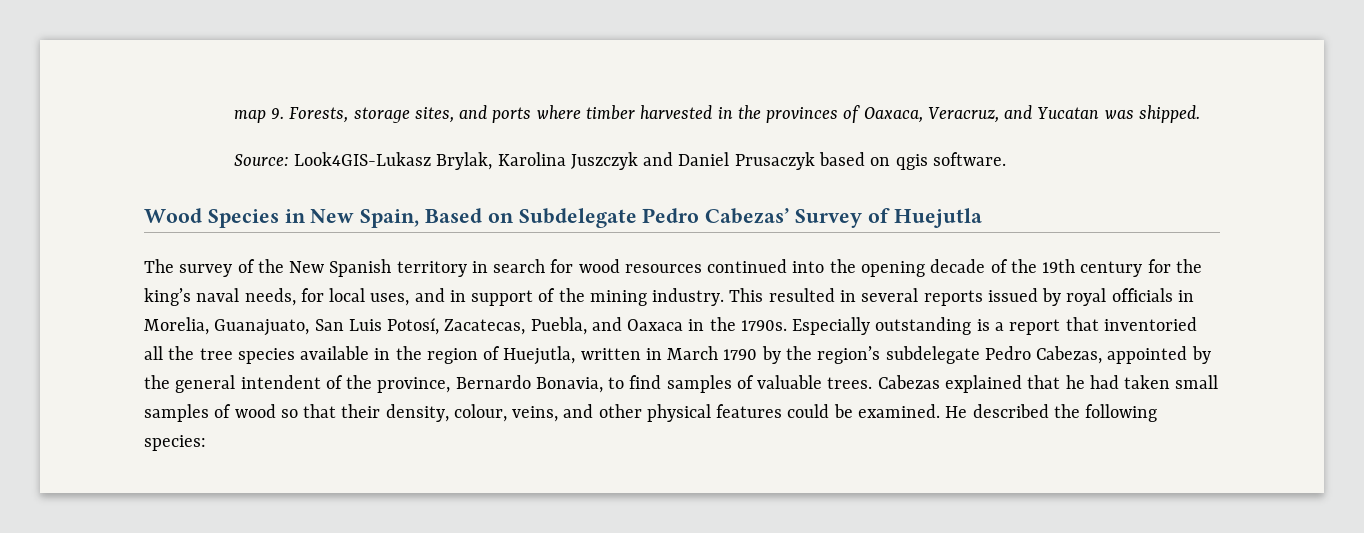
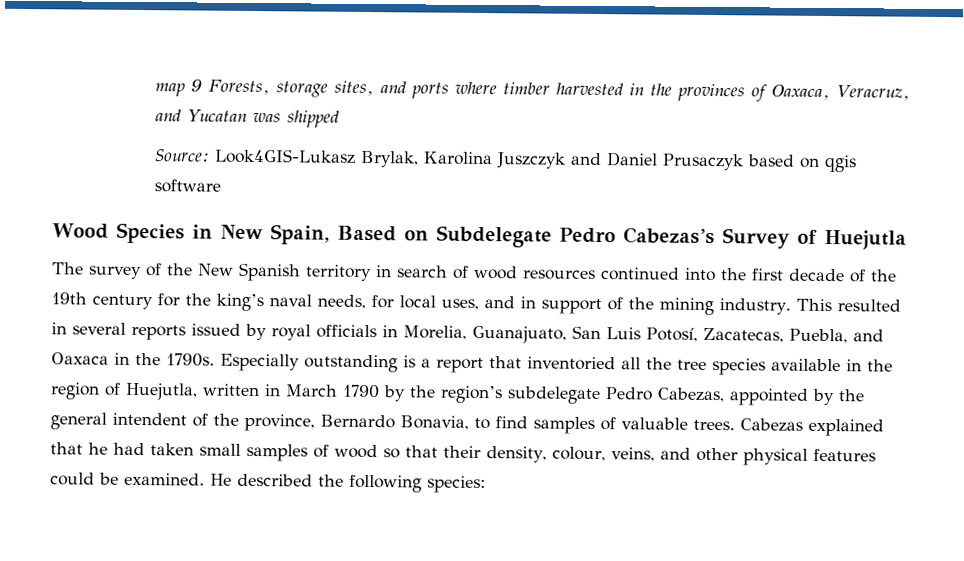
[271,108,285,119] 9. -> [190,79,202,92] 9
[1138,105,1200,123] shipped. -> [286,110,340,128] shipped
[932,152,1006,166] software. -> [153,179,221,193] software
[705,208,790,224] Cabezas’ -> [622,227,715,245] Cabezas’s
[550,259,574,273] for -> [453,265,469,279] of
[860,261,925,277] opening -> [752,268,784,281] first

